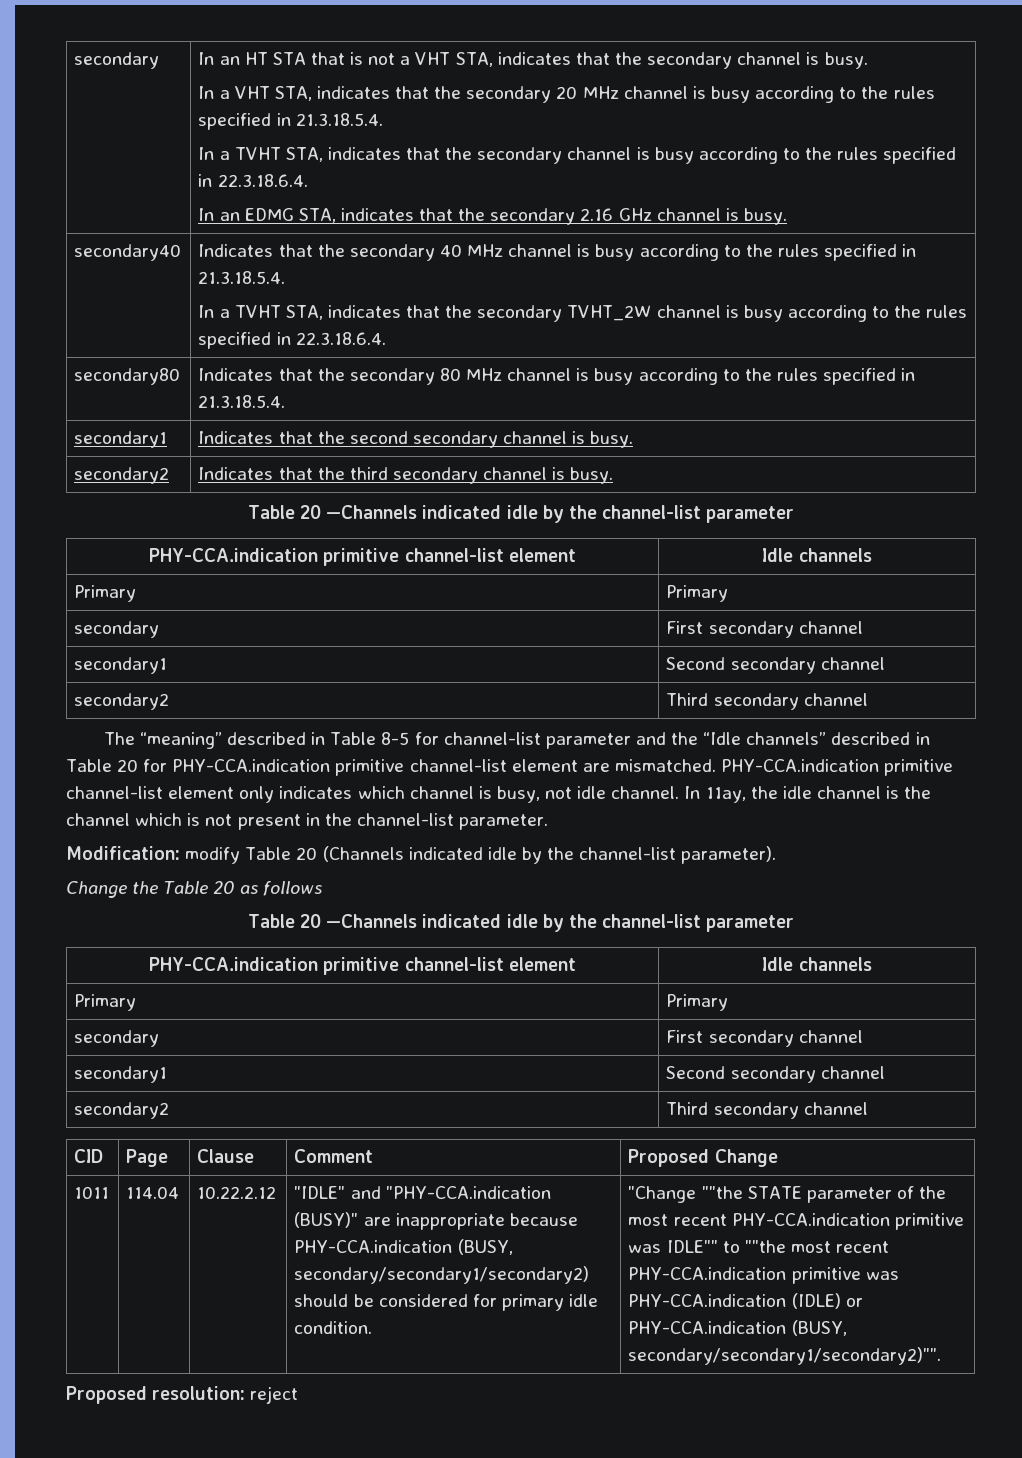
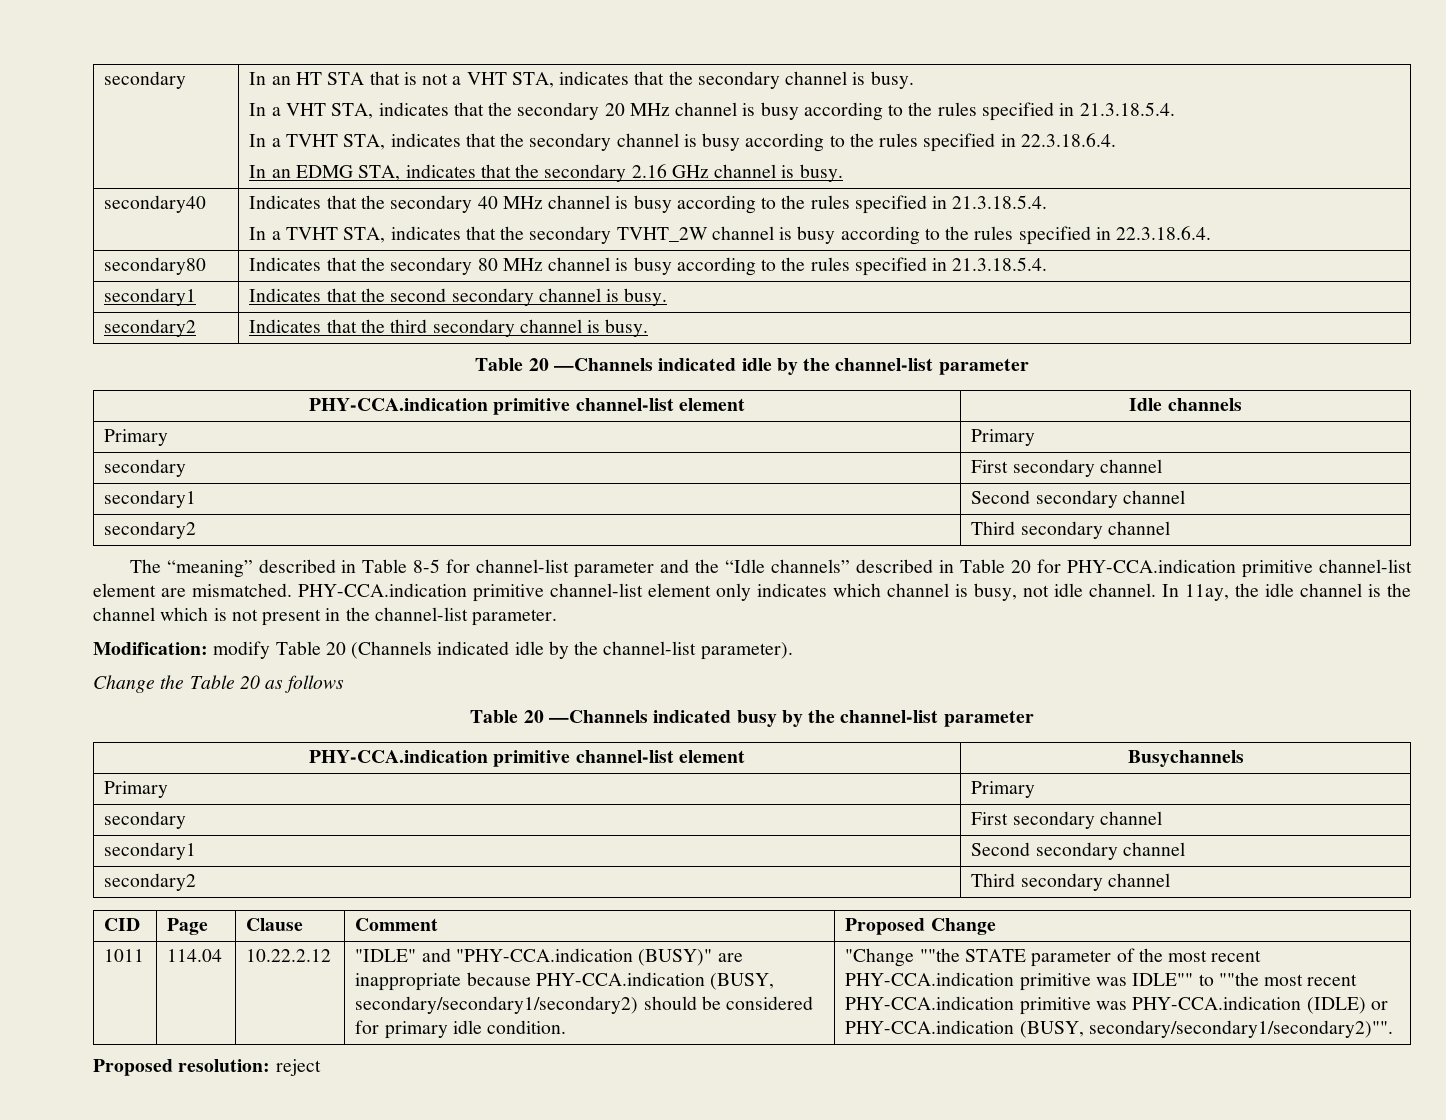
[506,914,795,932] [149,957,576,975] [762,957,872,971] idle by the channel-list parameter // PHY-CCA.indication primitive channel-list element | Idle channels -> [736,710,1034,727] [309,750,745,767] [1127,750,1244,767] busy by the channel-list parameter // PHY-CCA.indication primitive channel-list element | Busychannels

